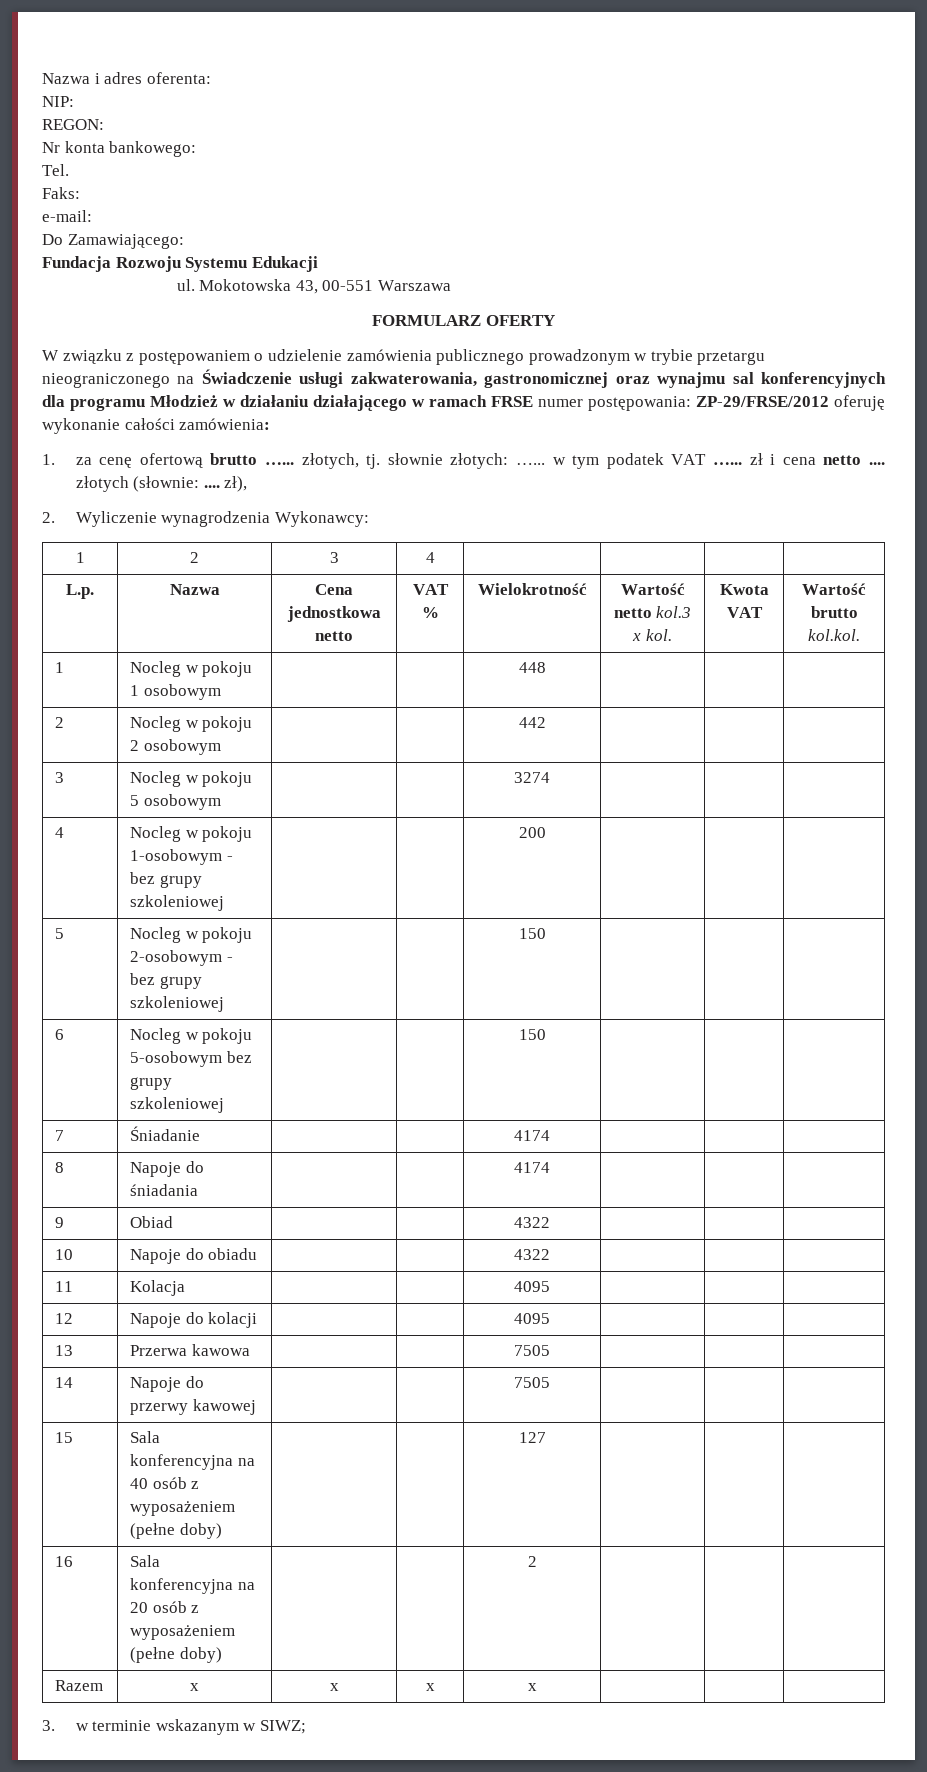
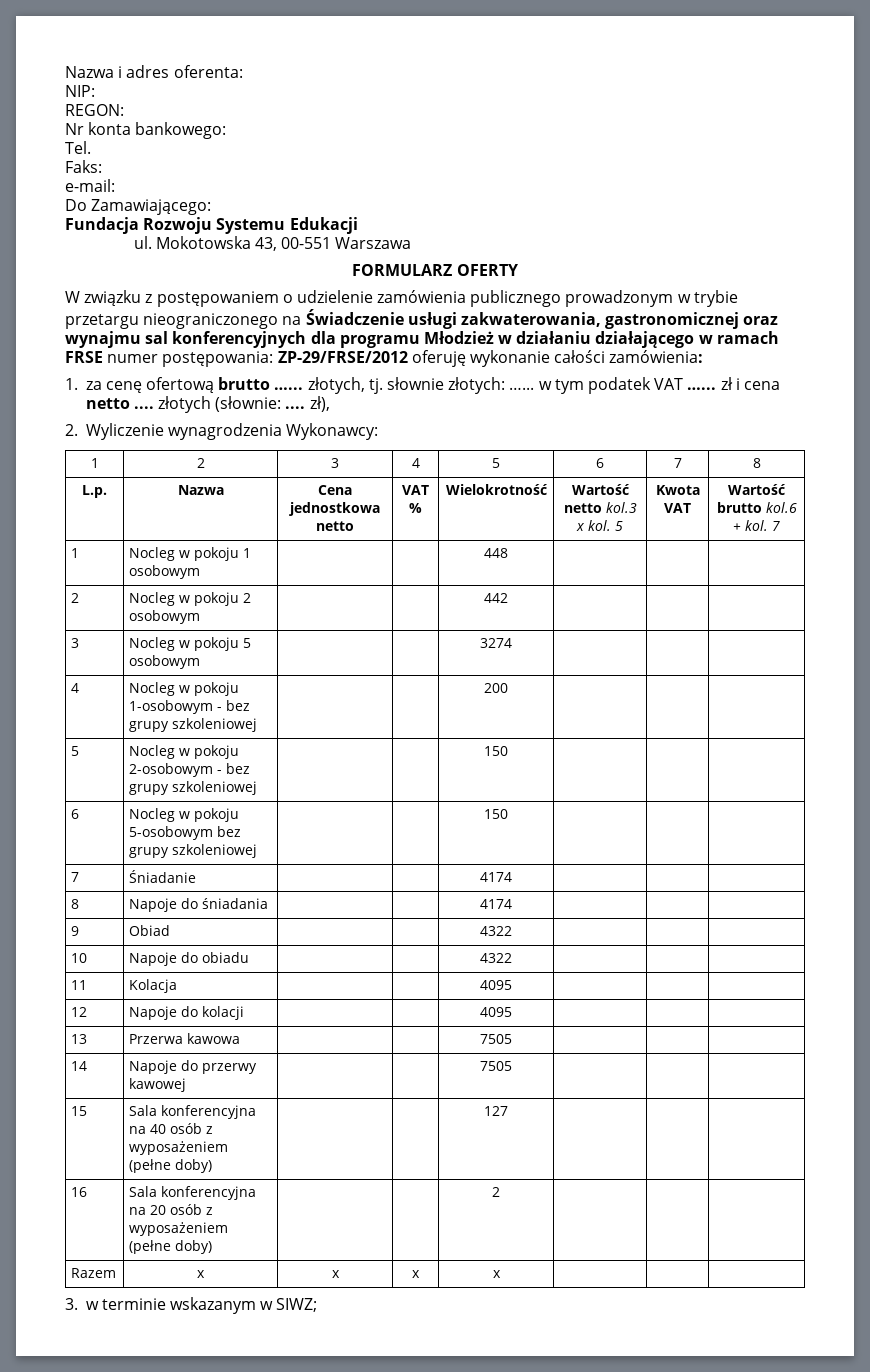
(435, 557) | | | -> [492,458,500,468] [596,458,604,468] [673,458,682,468] [752,458,761,468] 5 | 6 | 7 | 8
(672, 635) none -> [615,521,623,531] 5
[808,629,860,641] kol.kol. -> [765,502,797,513] [733,520,780,531] kol.6 + kol. 7

